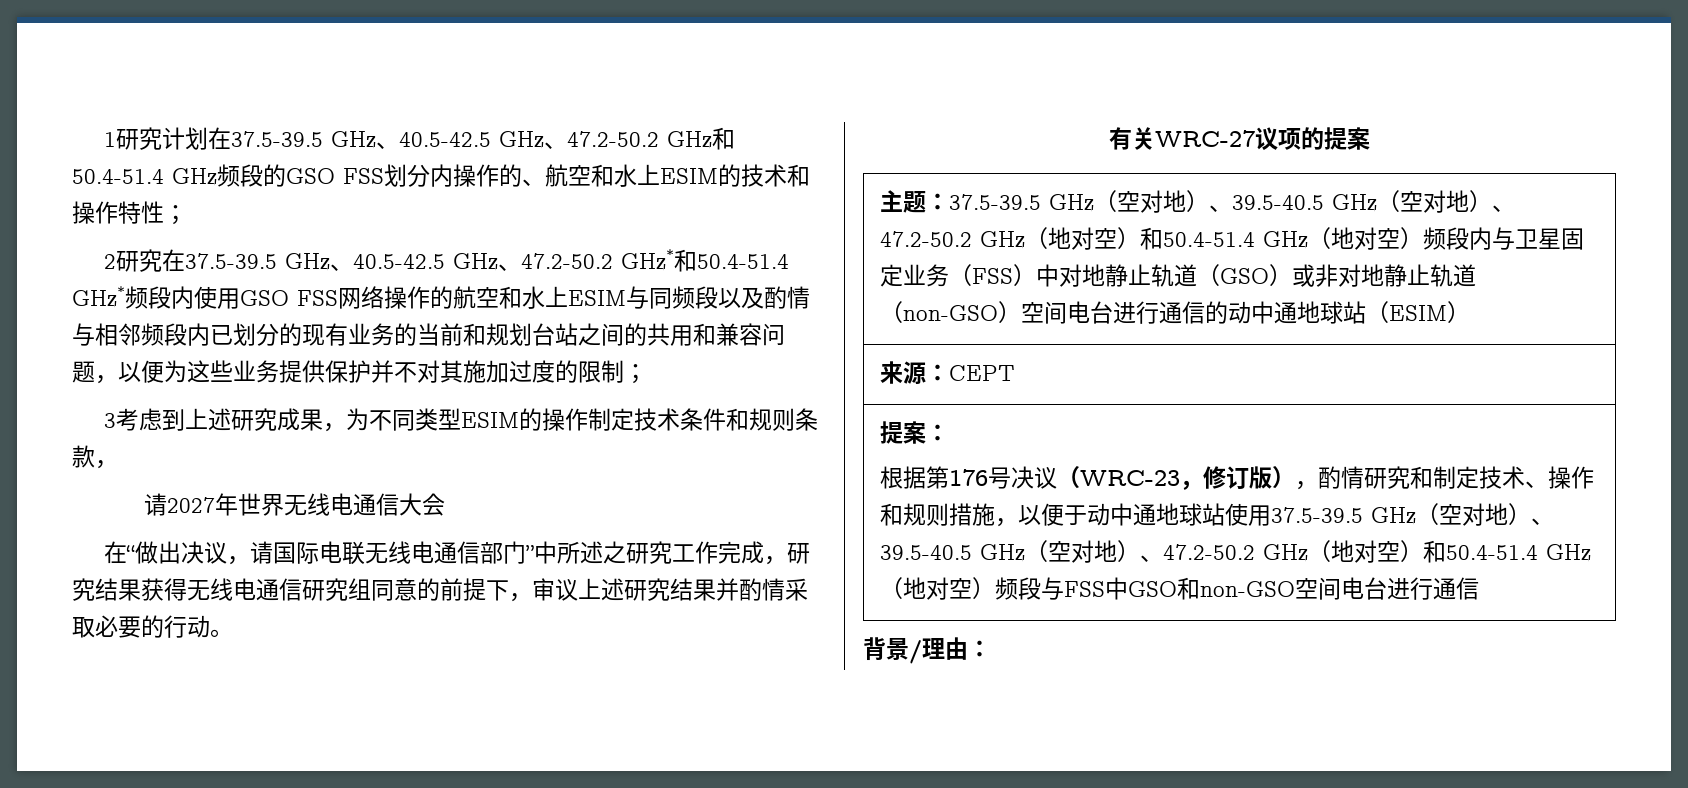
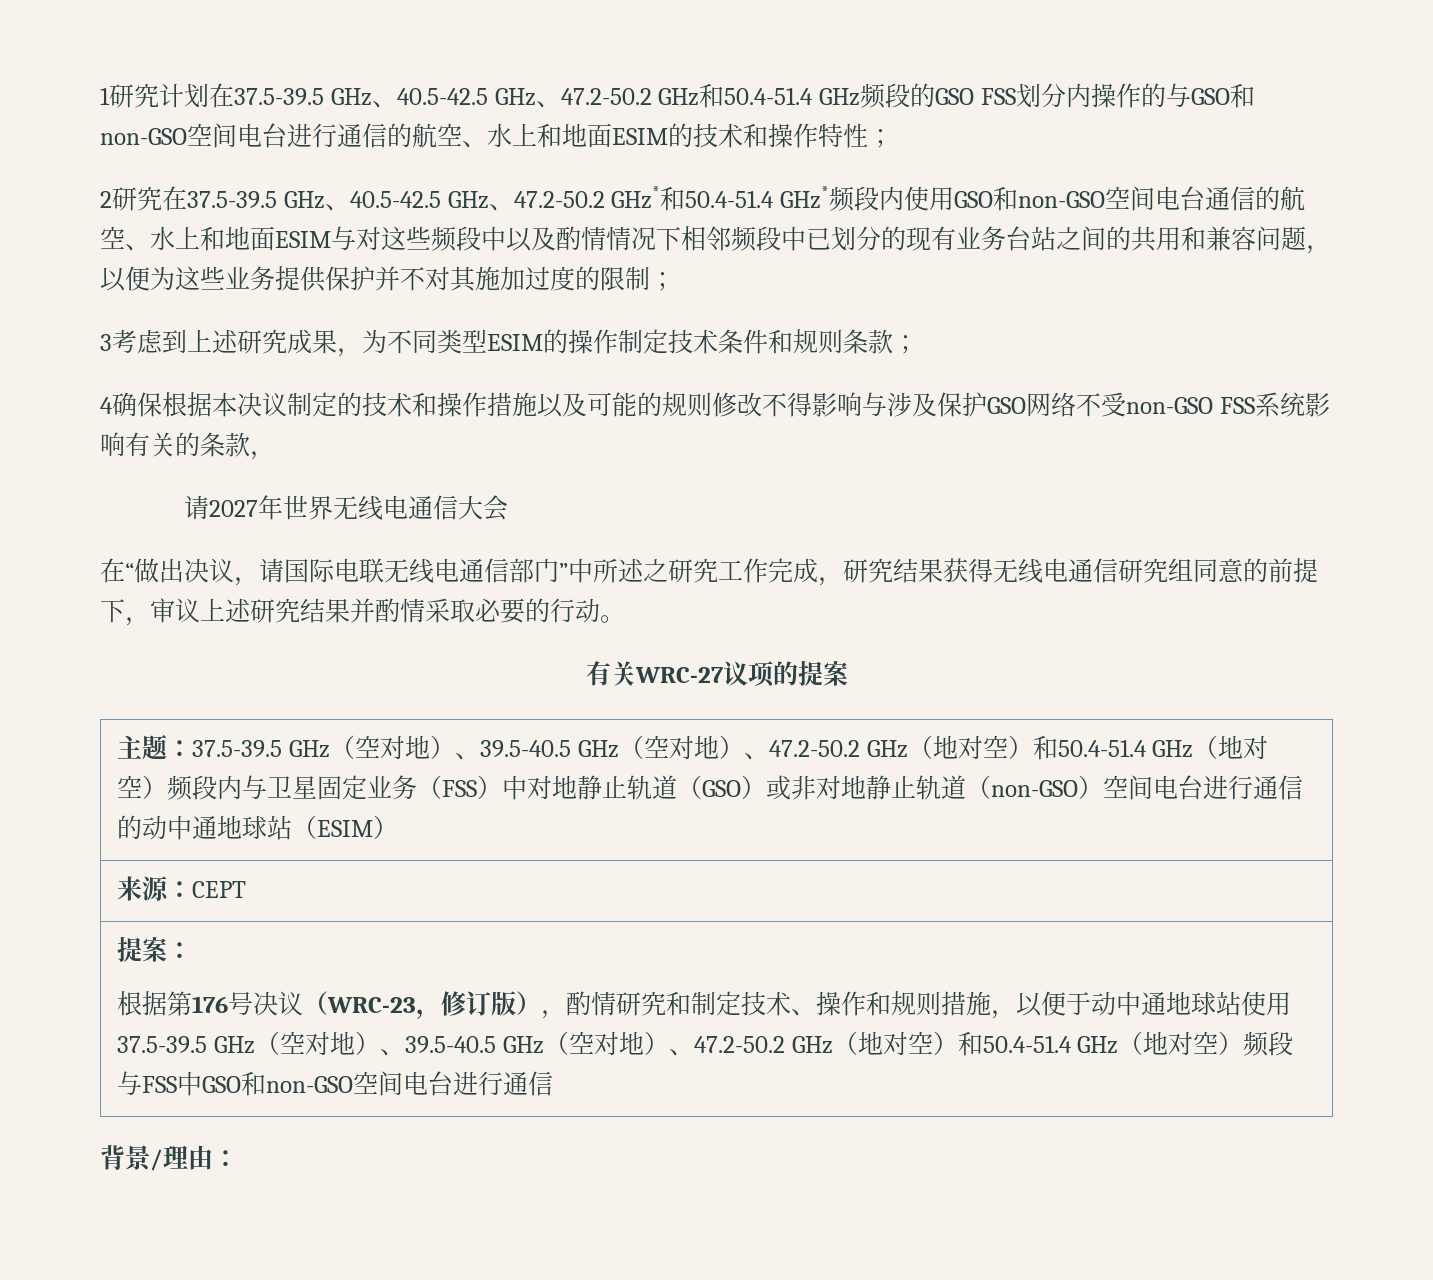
[522,164,660,187] 、航空和水上 -> [1165,83,1255,108] [100,123,612,148] 与GSO和non-GSO空间电台进行通信的航空、水上和地面
[297,286,718,309] FSS网络操作的航空和水上ESIM与同频段 -> [993,186,1305,211] [100,226,506,252] 和non-GSO空间电台通信的航空、水上和地面ESIM与对这些频段中
[72,323,95,346] 与 -> [606,226,681,251] 情况下
[187,323,210,346] 内 -> [781,226,806,251] 中
[394,323,532,346] 的当前和规划 -> (1006, 238) none
(95, 456) none -> [893,335,918,354] [100,392,1330,418] [100,432,250,457] ； // 4确保根据本决议制定的技术和操作措施以及可能的规则修改不得影响与涉及保护GSO网络不受non-GSO FSS系统影响有关的条款

